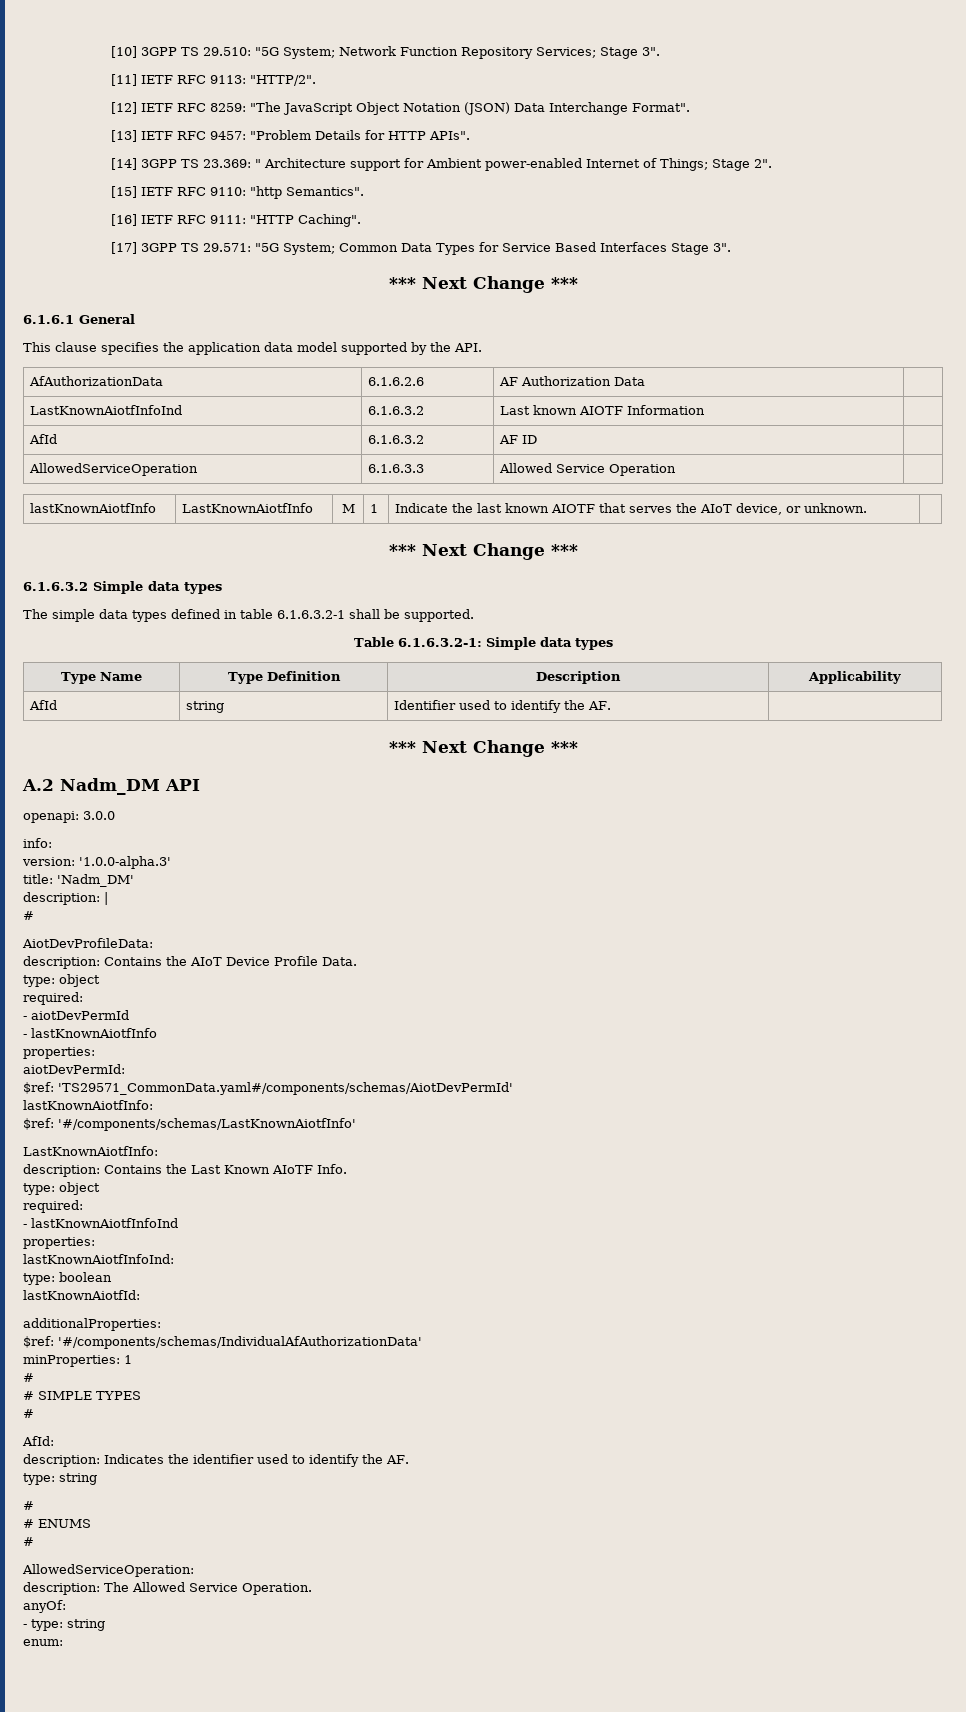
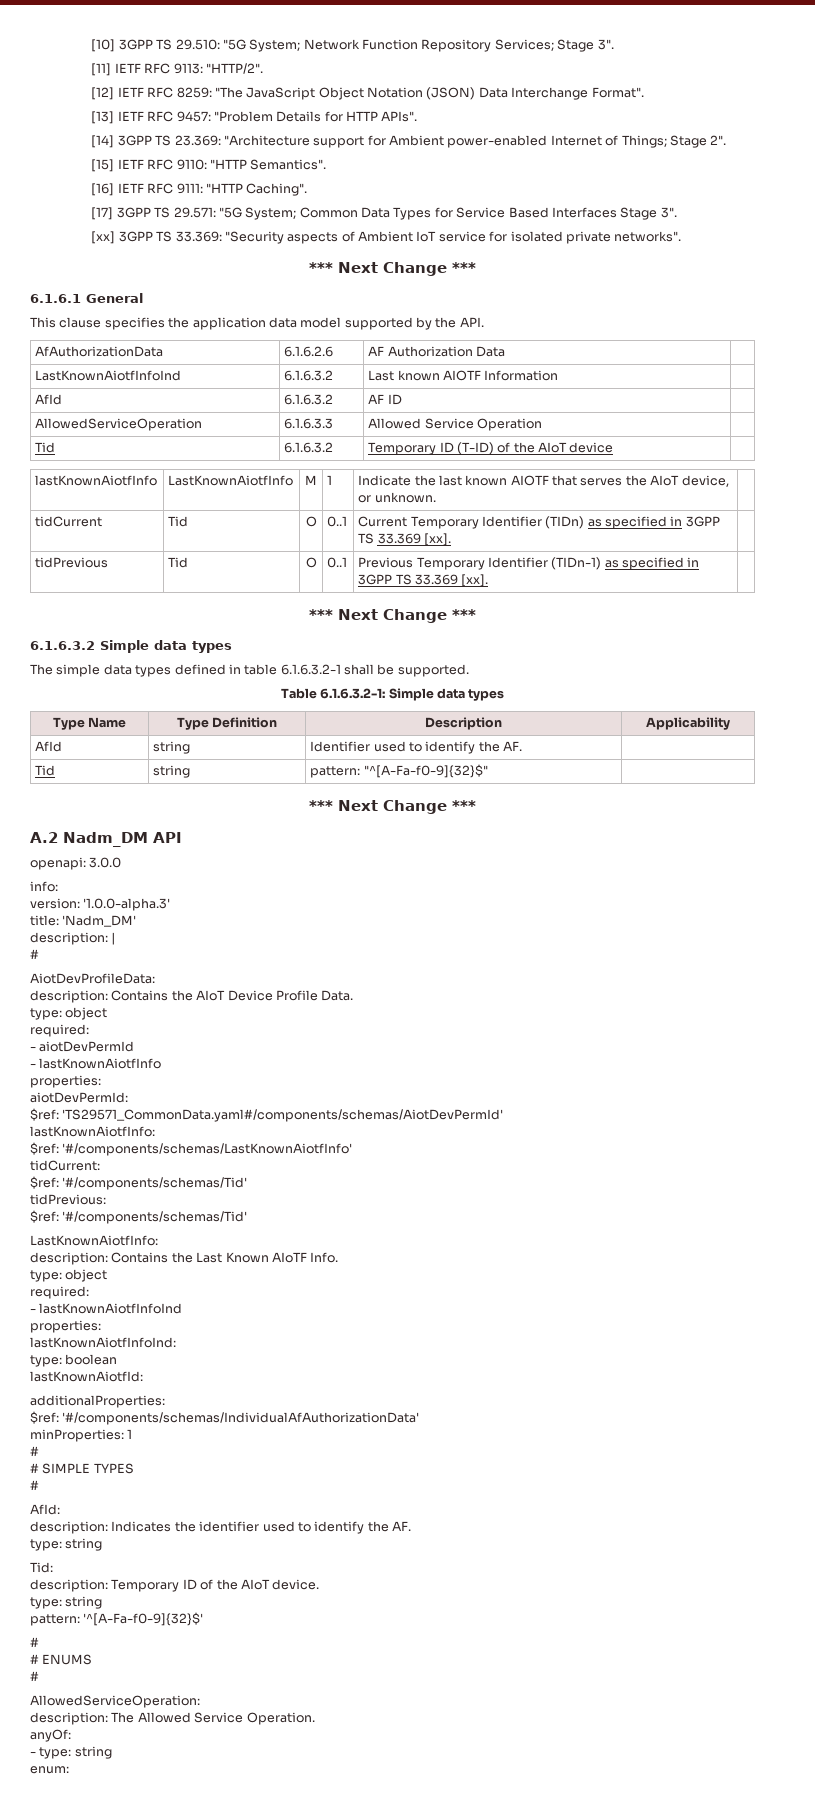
[255,158,347,168] " Architecture -> [223,135,310,146] "Architecture
[250,186,283,199] "http -> [209,159,247,169] "HTTP
(732, 247) none -> [91,231,682,244] // [xx] 3GPP TS 33.369: "Security aspects of Ambient IoT service for isolated private networks".
(677, 470) none -> [35,442,56,453] [284,442,334,453] [368,442,614,455] // Tid | 6.1.6.3.2 | Temporary ID (T-ID) of the AIoT device |
(868, 508) none -> [35,516,103,527] [168,516,189,527] [305,516,317,527] [327,516,348,527] [358,516,720,529] [358,533,451,546] [35,557,109,568] [168,557,189,568] [305,557,317,568] [327,557,348,568] [358,557,700,570] [358,574,489,587] // tidCurrent | Tid | O | 0..1 | Current Temporary Identifier (TIDn) as specified in 3GPP TS 33.369 [xx]. | // tidPrevious | Tid | O | 0..1 | Previous Temporary Identifier (TIDn-1) as specified in 3GPP TS 33.369 [xx]. |
(612, 705) none -> [35,765,56,776] [153,765,191,778] [310,764,488,778] // Tid | string | pattern: "^[A-Fa-f0-9]{32}$" |
(356, 1124) none -> [30,1160,100,1171] [30,1176,248,1190] [30,1194,106,1205] [30,1210,248,1224] // tidCurrent: // $ref: '#/components/schemas/Tid' // tidPrevious: // $ref: '#/components/schemas/Tid'
(97, 1479) none -> [30,1562,53,1573] [30,1579,320,1592] [30,1596,103,1609] [30,1612,204,1626] // Tid: // description: Temporary ID of the AIoT device. // type: string // pattern: '^[A-Fa-f0-9]{32}$'

